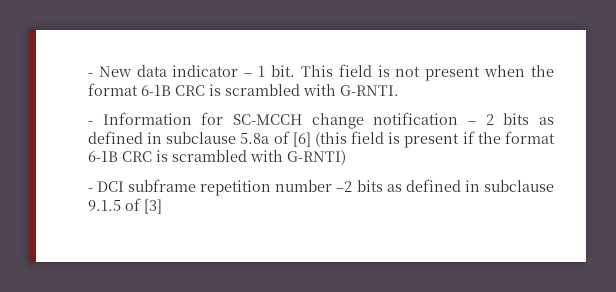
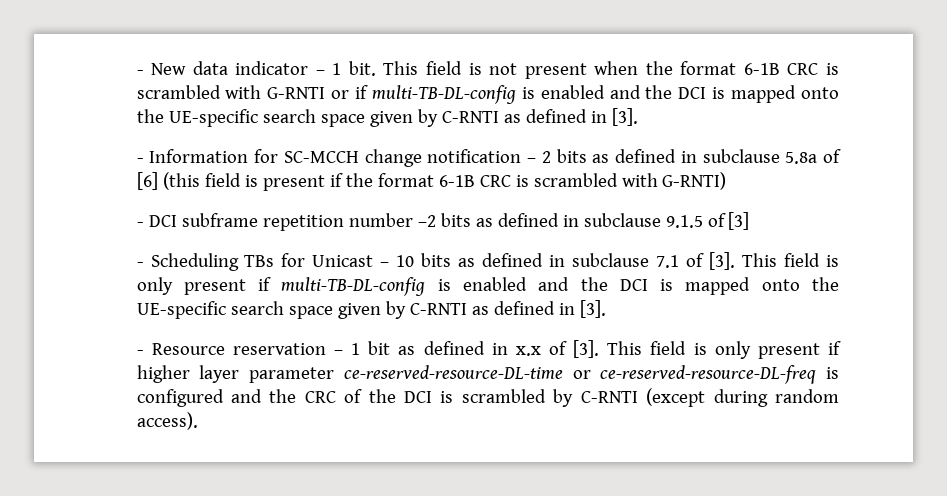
[339,85,399,96] G-RNTI. -> [267,85,840,104] [136,108,638,127] G-RNTI or if multi-TB-DL-config is enabled and the DCI is mapped onto the UE-specific search space given by C-RNTI as defined in [3].
(162, 206) none -> [136,252,839,271] [136,277,840,296] [136,300,606,319] [136,340,842,359] [136,365,840,384] [136,388,840,407] [136,412,198,430] // - Scheduling TBs for Unicast – 10 bits as defined in subclause 7.1 of [3]. This field is only present if multi-TB-DL-config is enabled and the DCI is mapped onto the UE-specific search space given by C-RNTI as defined in [3]. // - Resource reservation – 1 bit as defined in x.x of [3]. This field is only present if higher layer parameter ce-reserved-resource-DL-time or ce-reserved-resource-DL-freq is configured and the CRC of the DCI is scrambled by C-RNTI (except during random access).

